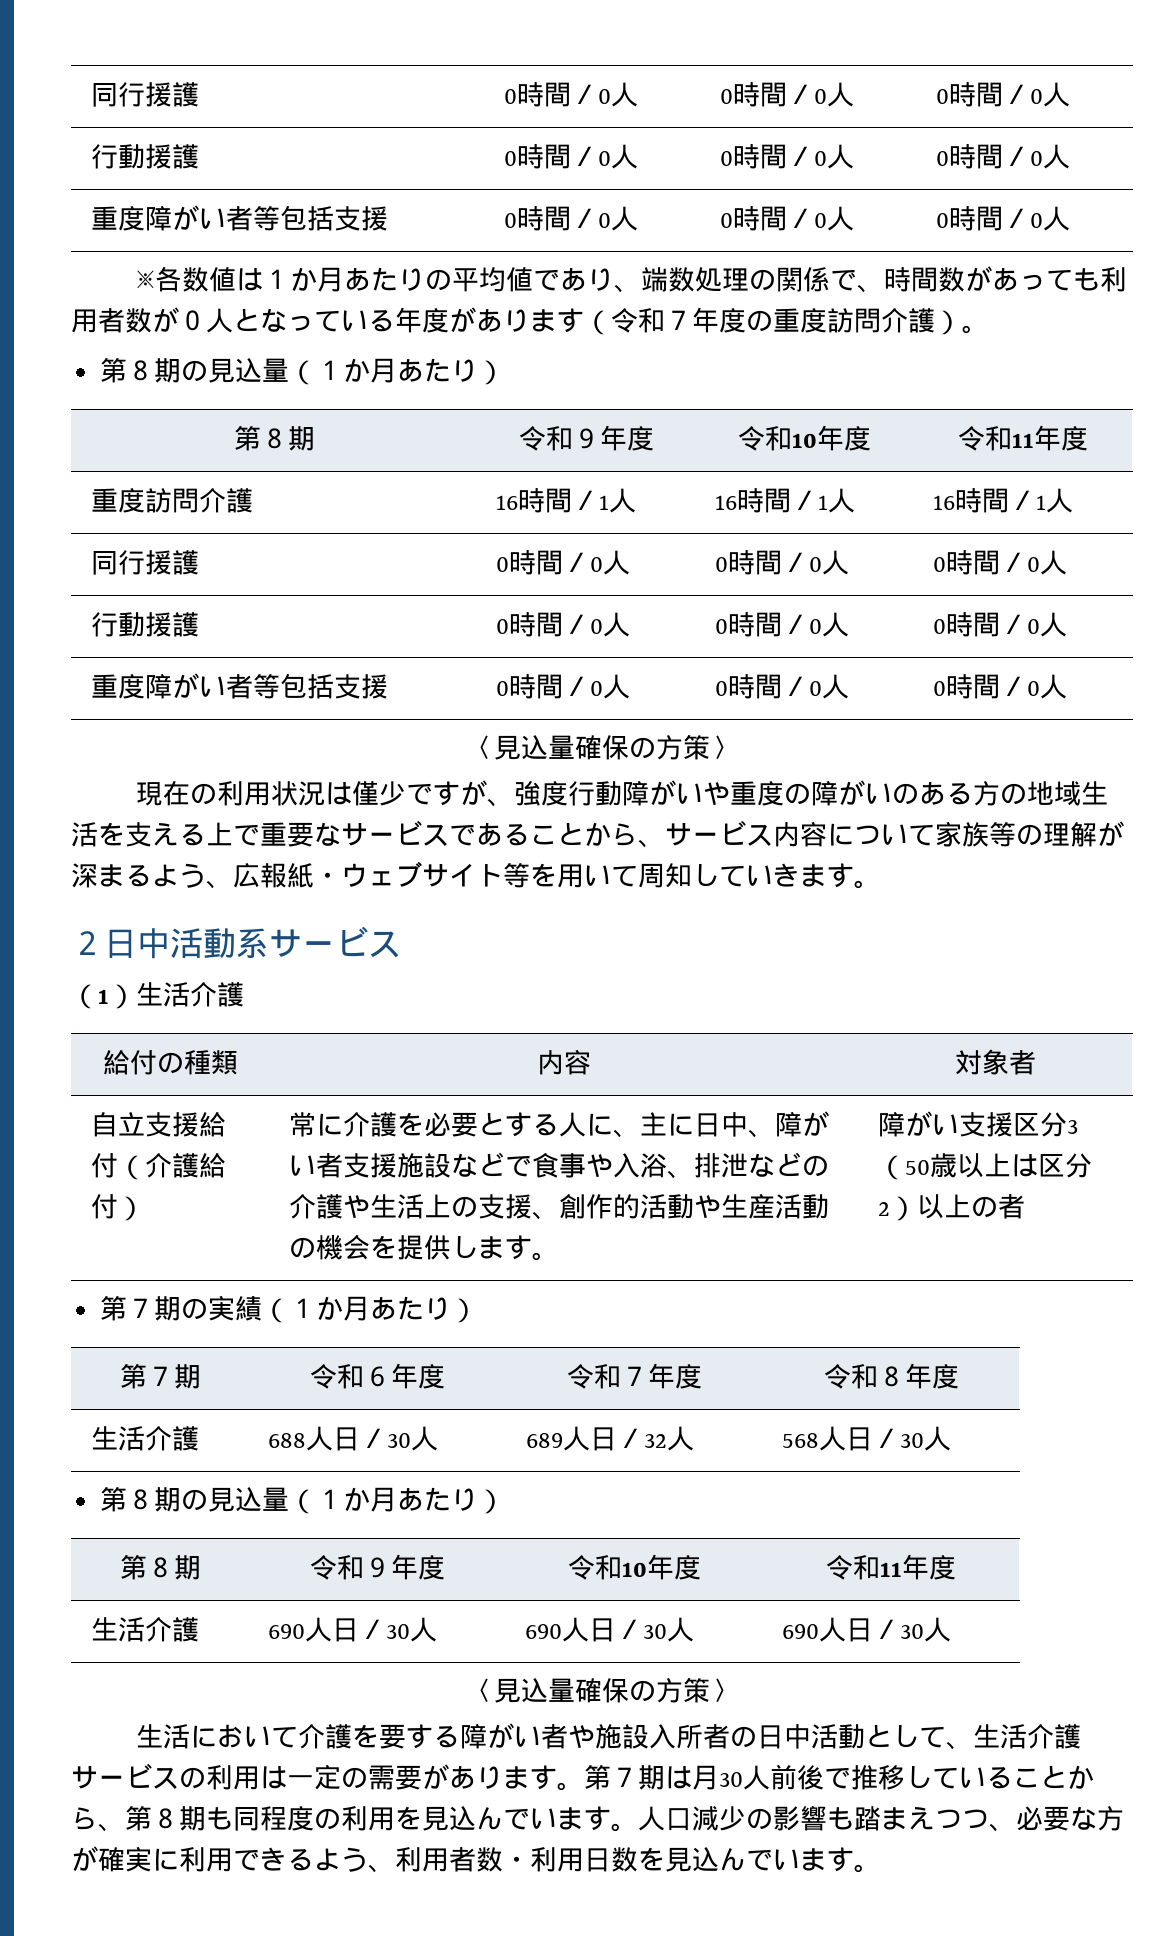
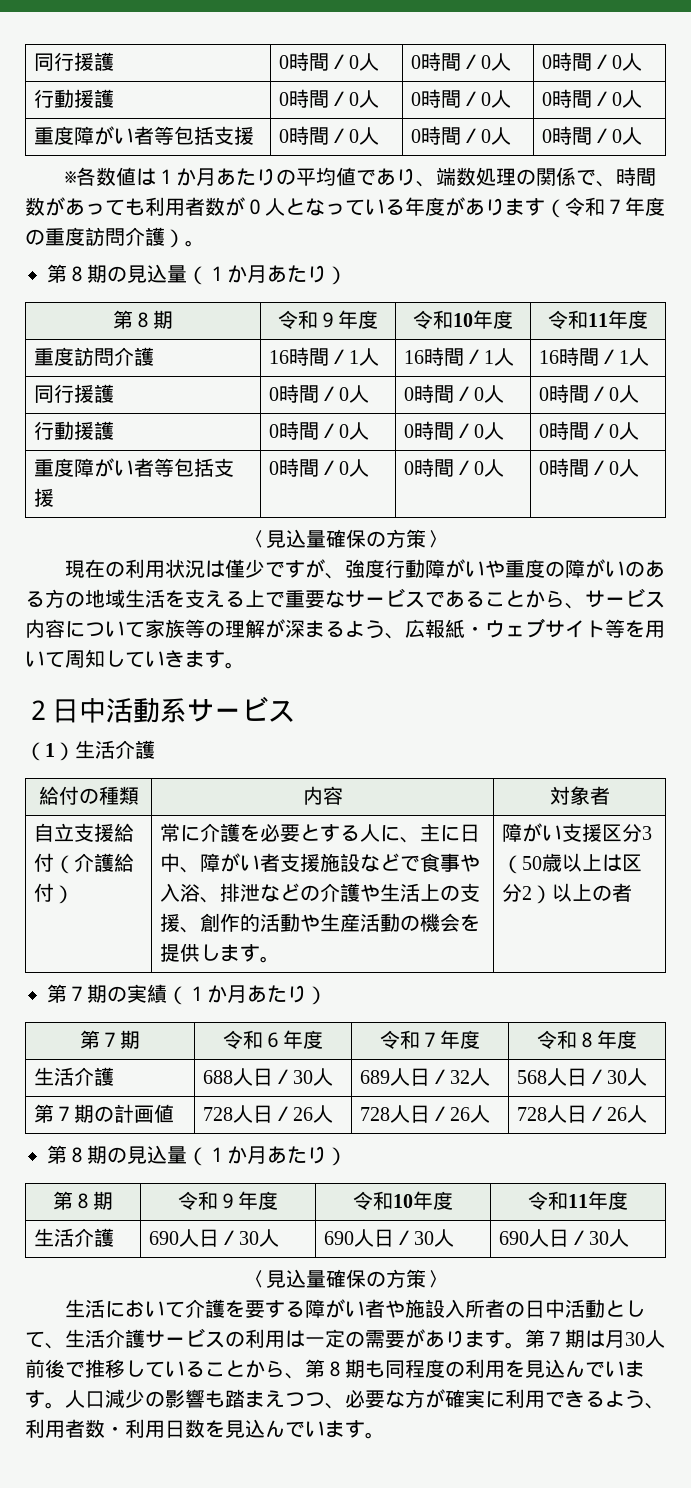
(952, 1438) none -> [34,1104,175,1123] [203,1105,334,1123] [360,1105,491,1123] [517,1105,648,1123] // 第７期の計画値 | 728人日／26人 | 728人日／26人 | 728人日／26人

